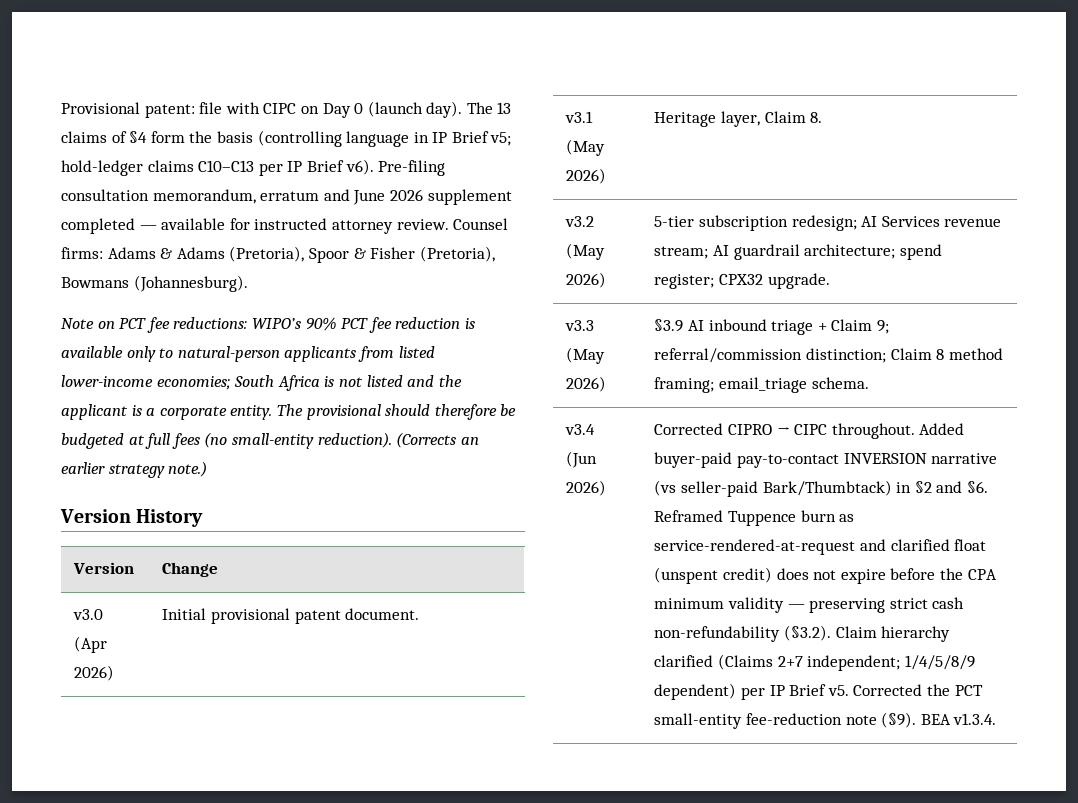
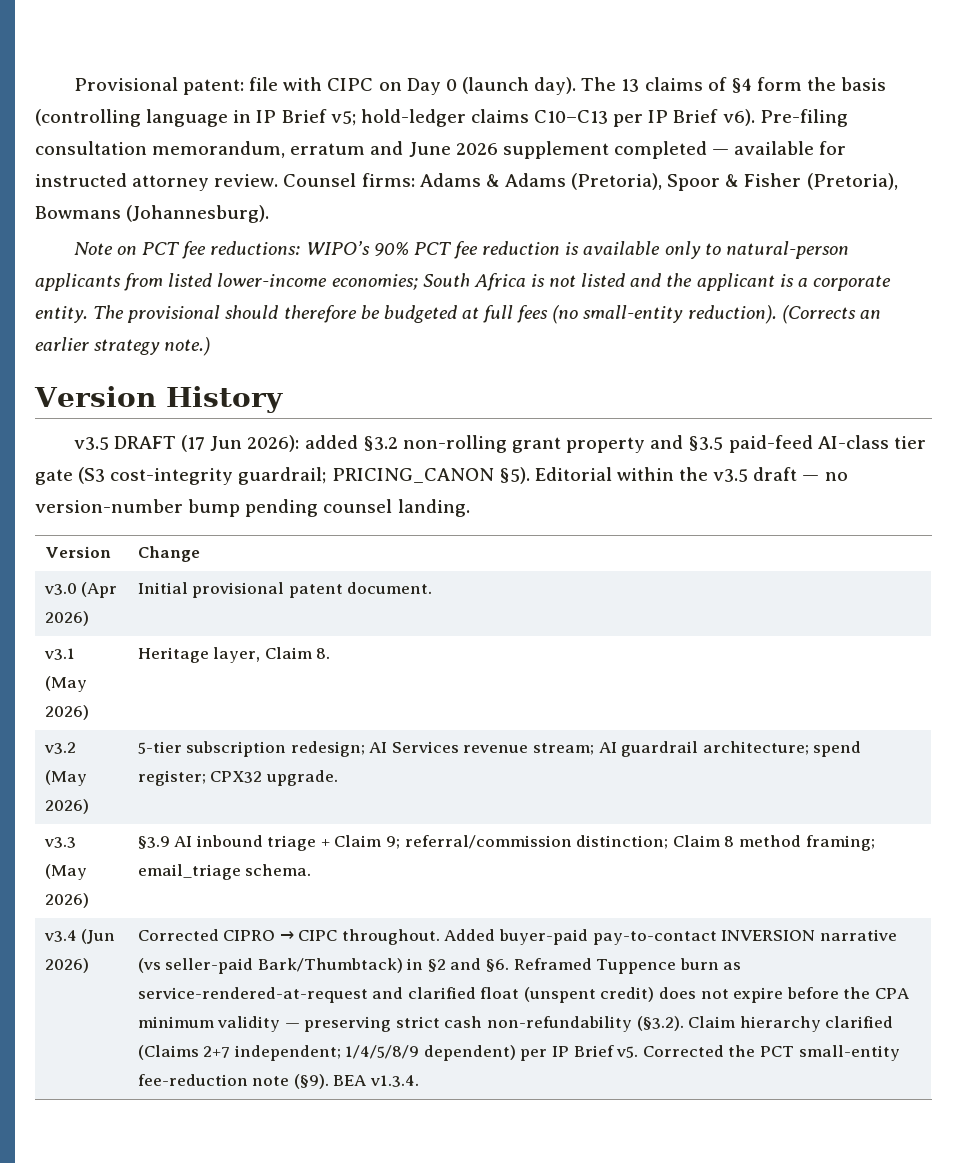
(204, 518) none -> [73,435,926,453] [35,467,848,485] [35,499,470,517] // v3.5 DRAFT (17 Jun 2026): added §3.2 non-rolling grant property and §3.5 paid-feed AI-class tier gate (S3 cost-integrity guardrail; PRICING_CANON §5). Editorial within the v3.5 draft — no version-number bump pending counsel landing.

